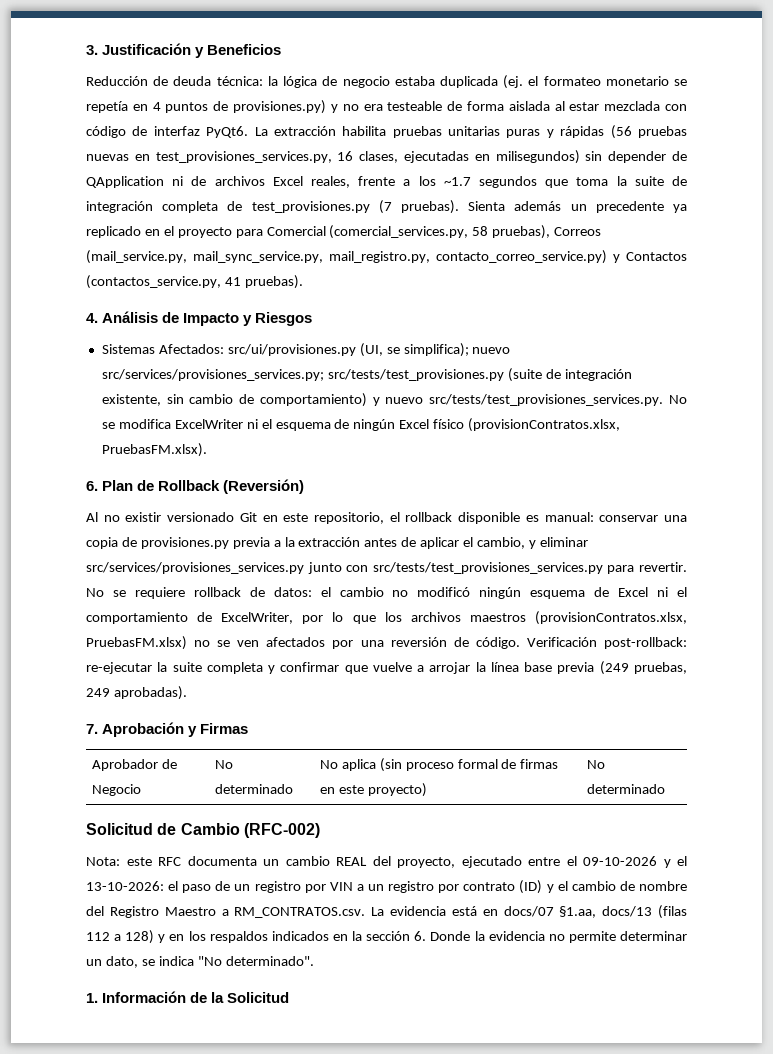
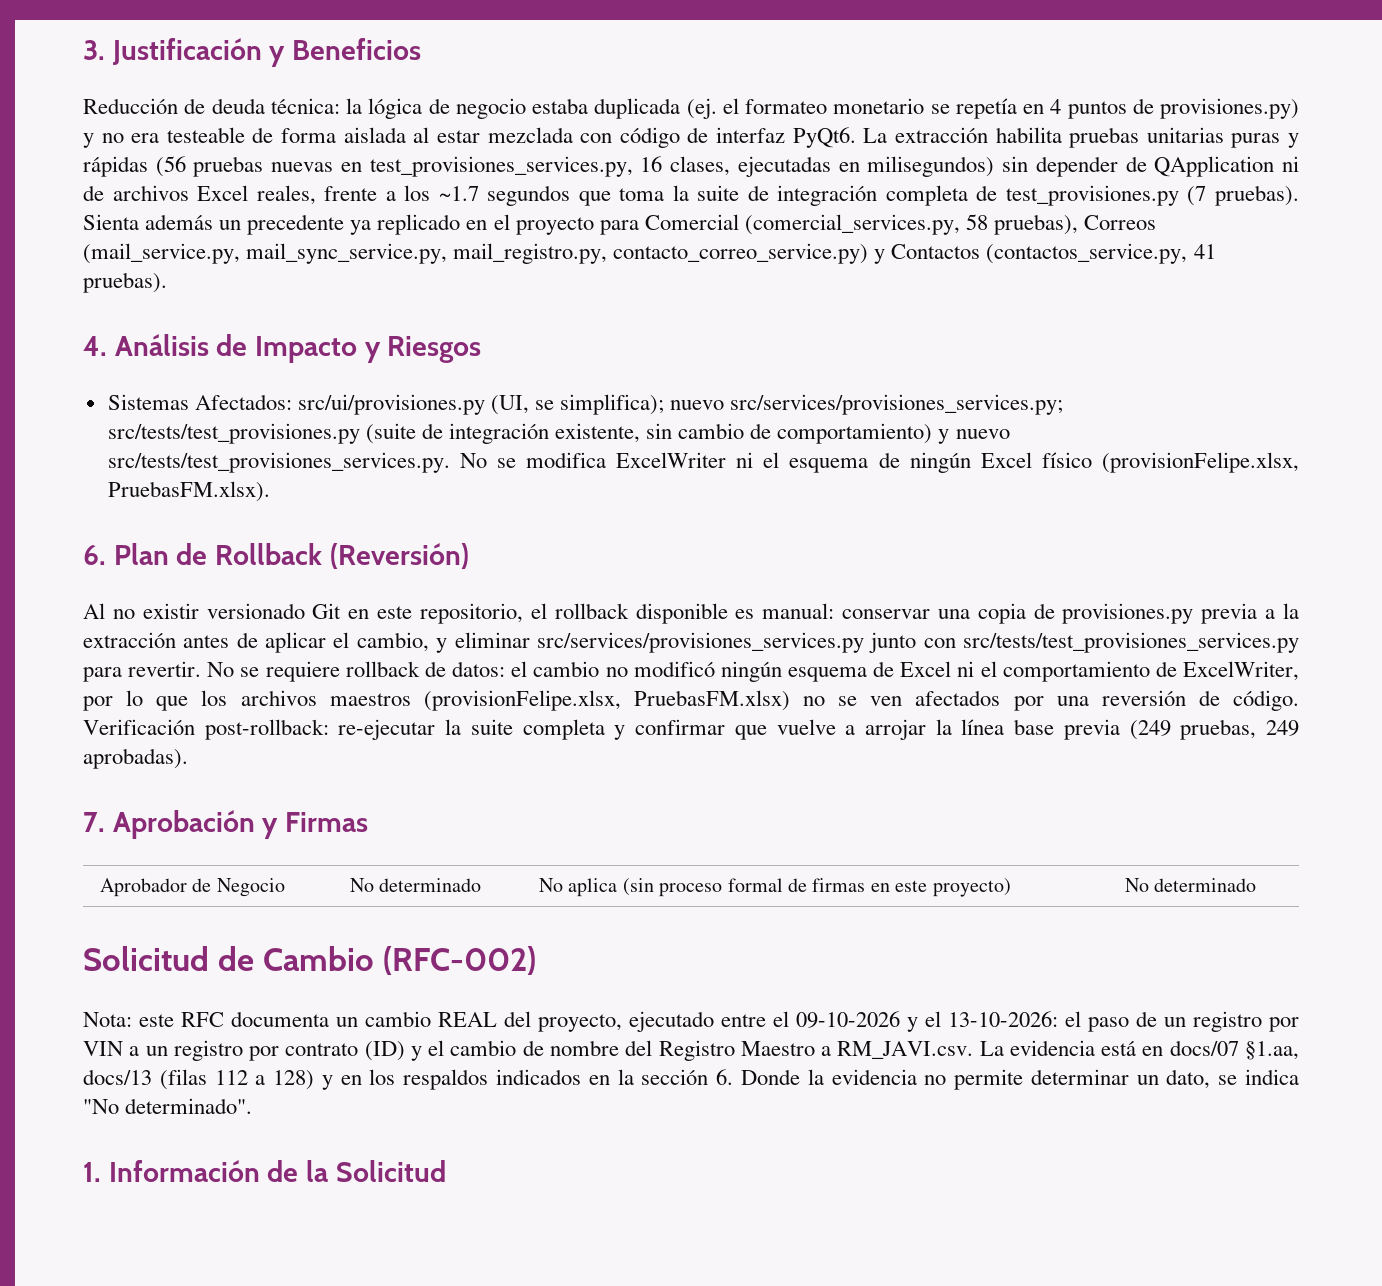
[468,418,621,432] (provisionContratos.xlsx, -> [1101,452,1299,473] (provisionFelipe.xlsx,
[534,611,687,625] (provisionContratos.xlsx, -> [423,690,621,711] (provisionFelipe.xlsx,
[234,907,366,918] RM_CONTRATOS.csv. -> [837,1041,974,1059] RM_JAVI.csv.

